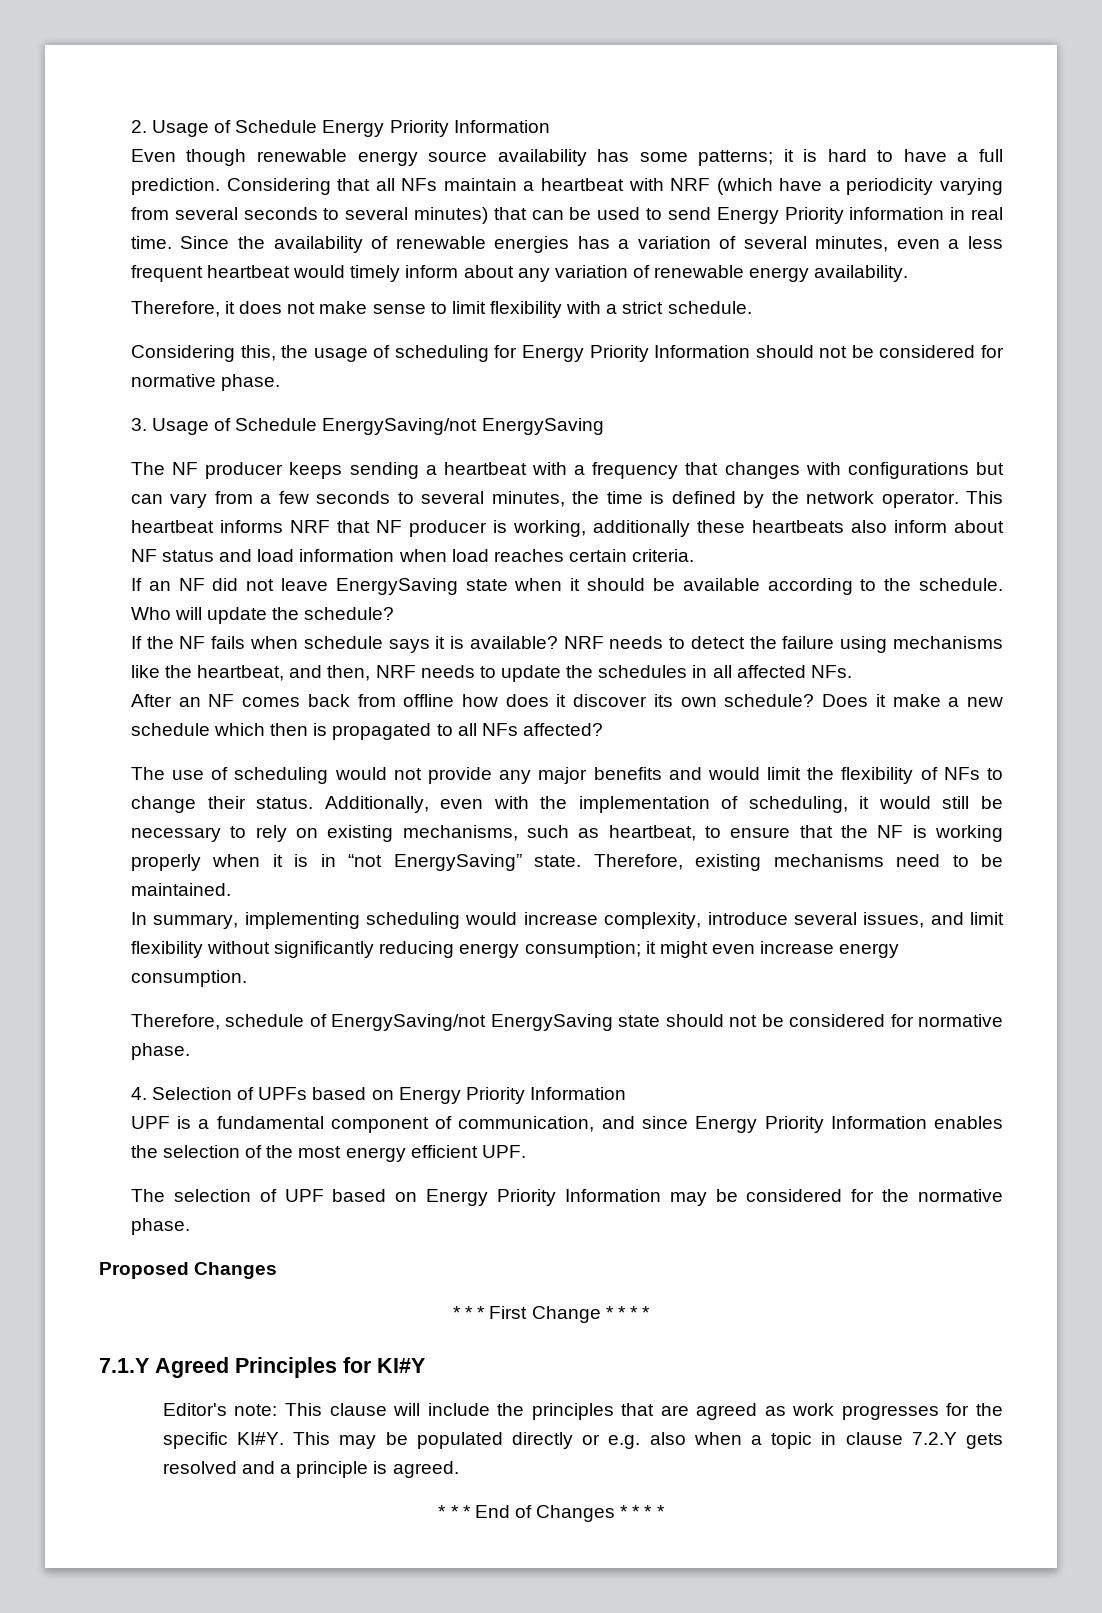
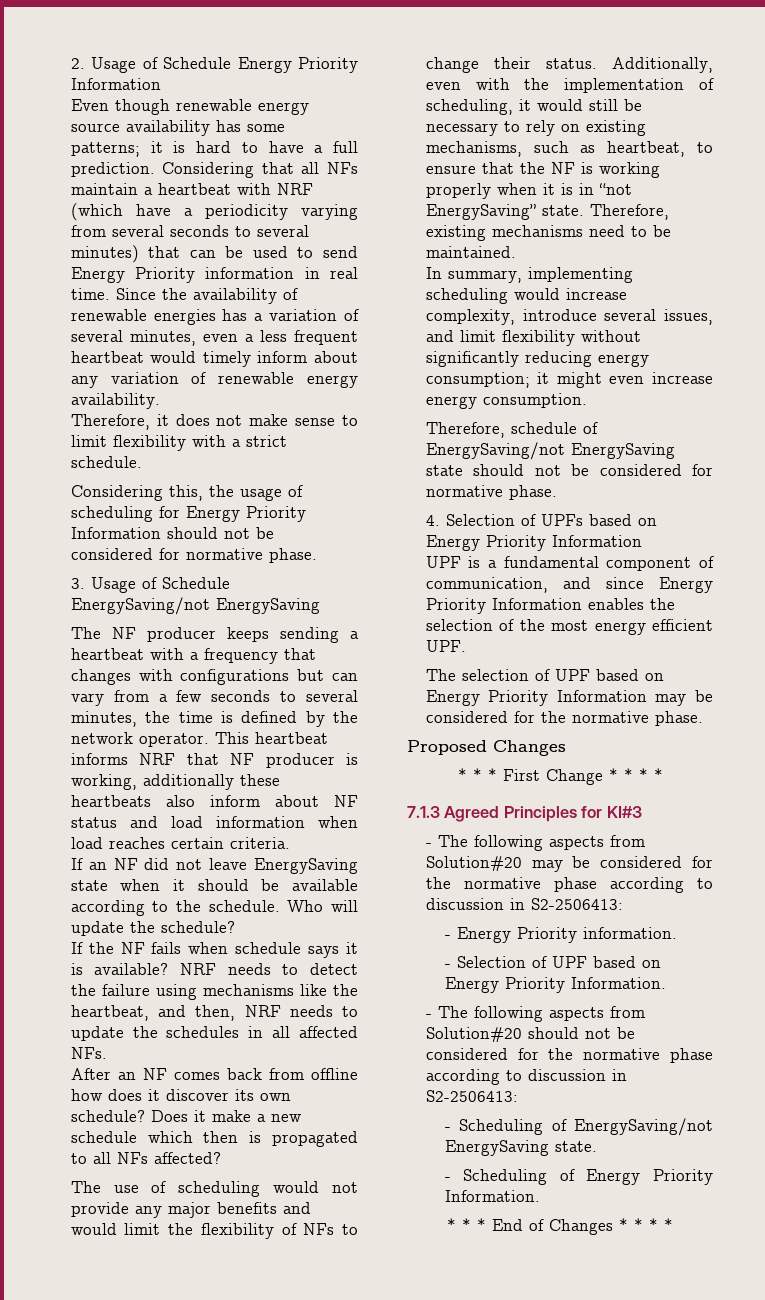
[99,1358,149,1373] 7.1.Y -> [407,806,440,818] 7.1.3
[377,1358,425,1373] [162,1403,1003,1420] [162,1432,1003,1449] [162,1461,459,1478] KI#Y // Editor's note: This clause will include the principles that are agreed as work progresses for the specific KI#Y. This may be populated directly or e.g. also when a topic in clause 7.2.Y gets resolved and a principle is agreed. -> [606,806,642,818] [425,835,645,851] [425,856,713,872] [425,877,713,893] [425,898,623,910] [444,927,677,943] [444,956,661,968] [444,977,666,993] [425,1006,645,1022] [425,1027,635,1042] [425,1048,713,1063] [425,1069,627,1085] [425,1090,518,1102] [444,1118,713,1136] [444,1140,597,1156] [444,1169,713,1185] [444,1190,540,1202] KI#3 // - The following aspects from Solution#20 may be considered for the normative phase according to discussion in S2-2506413: // - Energy Priority information. // - Selection of UPF based on Energy Priority Information. // - The following aspects from Solution#20 should not be considered for the normative phase according to discussion in S2-2506413: // - Scheduling of EnergySaving/not EnergySaving state. // - Scheduling of Energy Priority Information.

